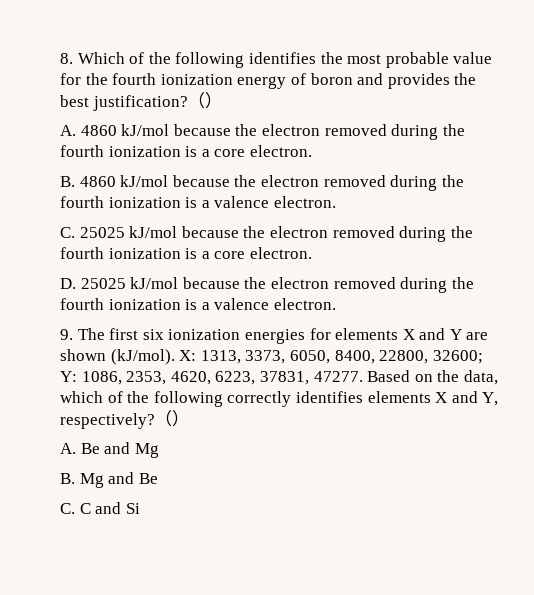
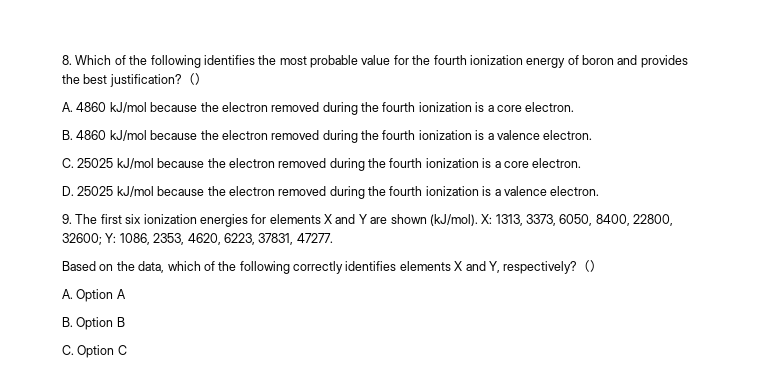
(363, 376) none -> (333, 238) //
[80,442,159,458] [60,472,158,488] [60,502,140,514] Be and Mg // B. Mg and Be // C. C and Si -> [76,289,126,302] [62,317,125,330] [62,345,127,358] Option A // B. Option B // C. Option C

